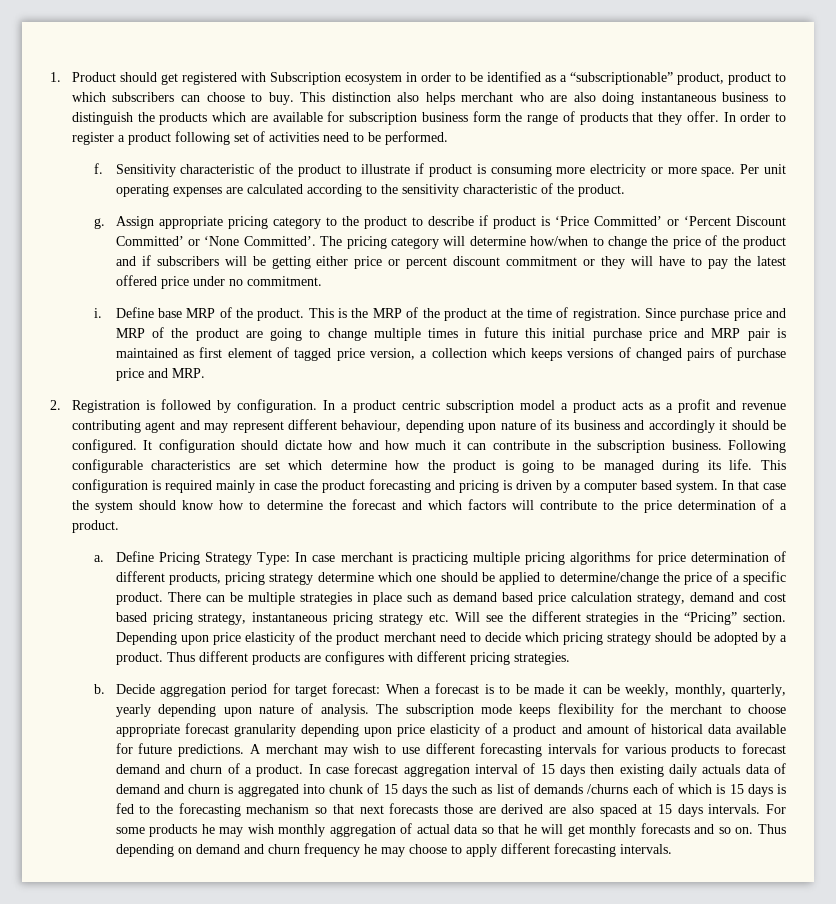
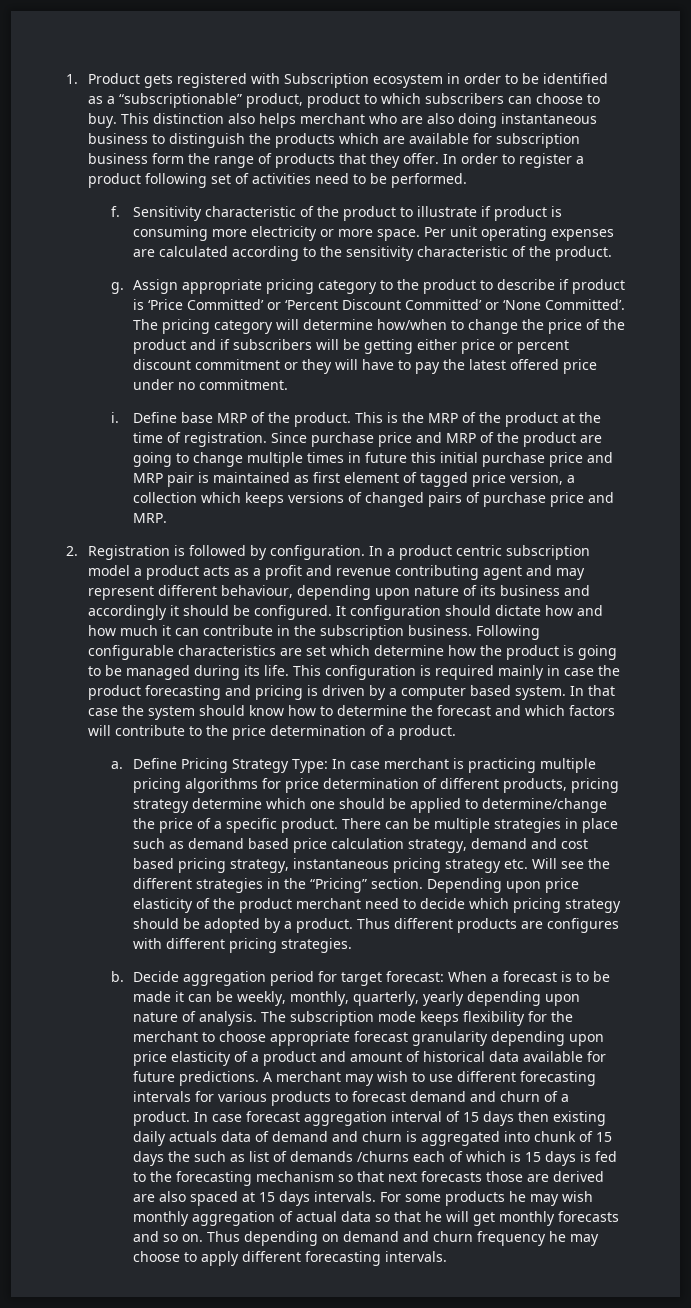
[119,72,178,85] should get -> [144,74,174,88] gets

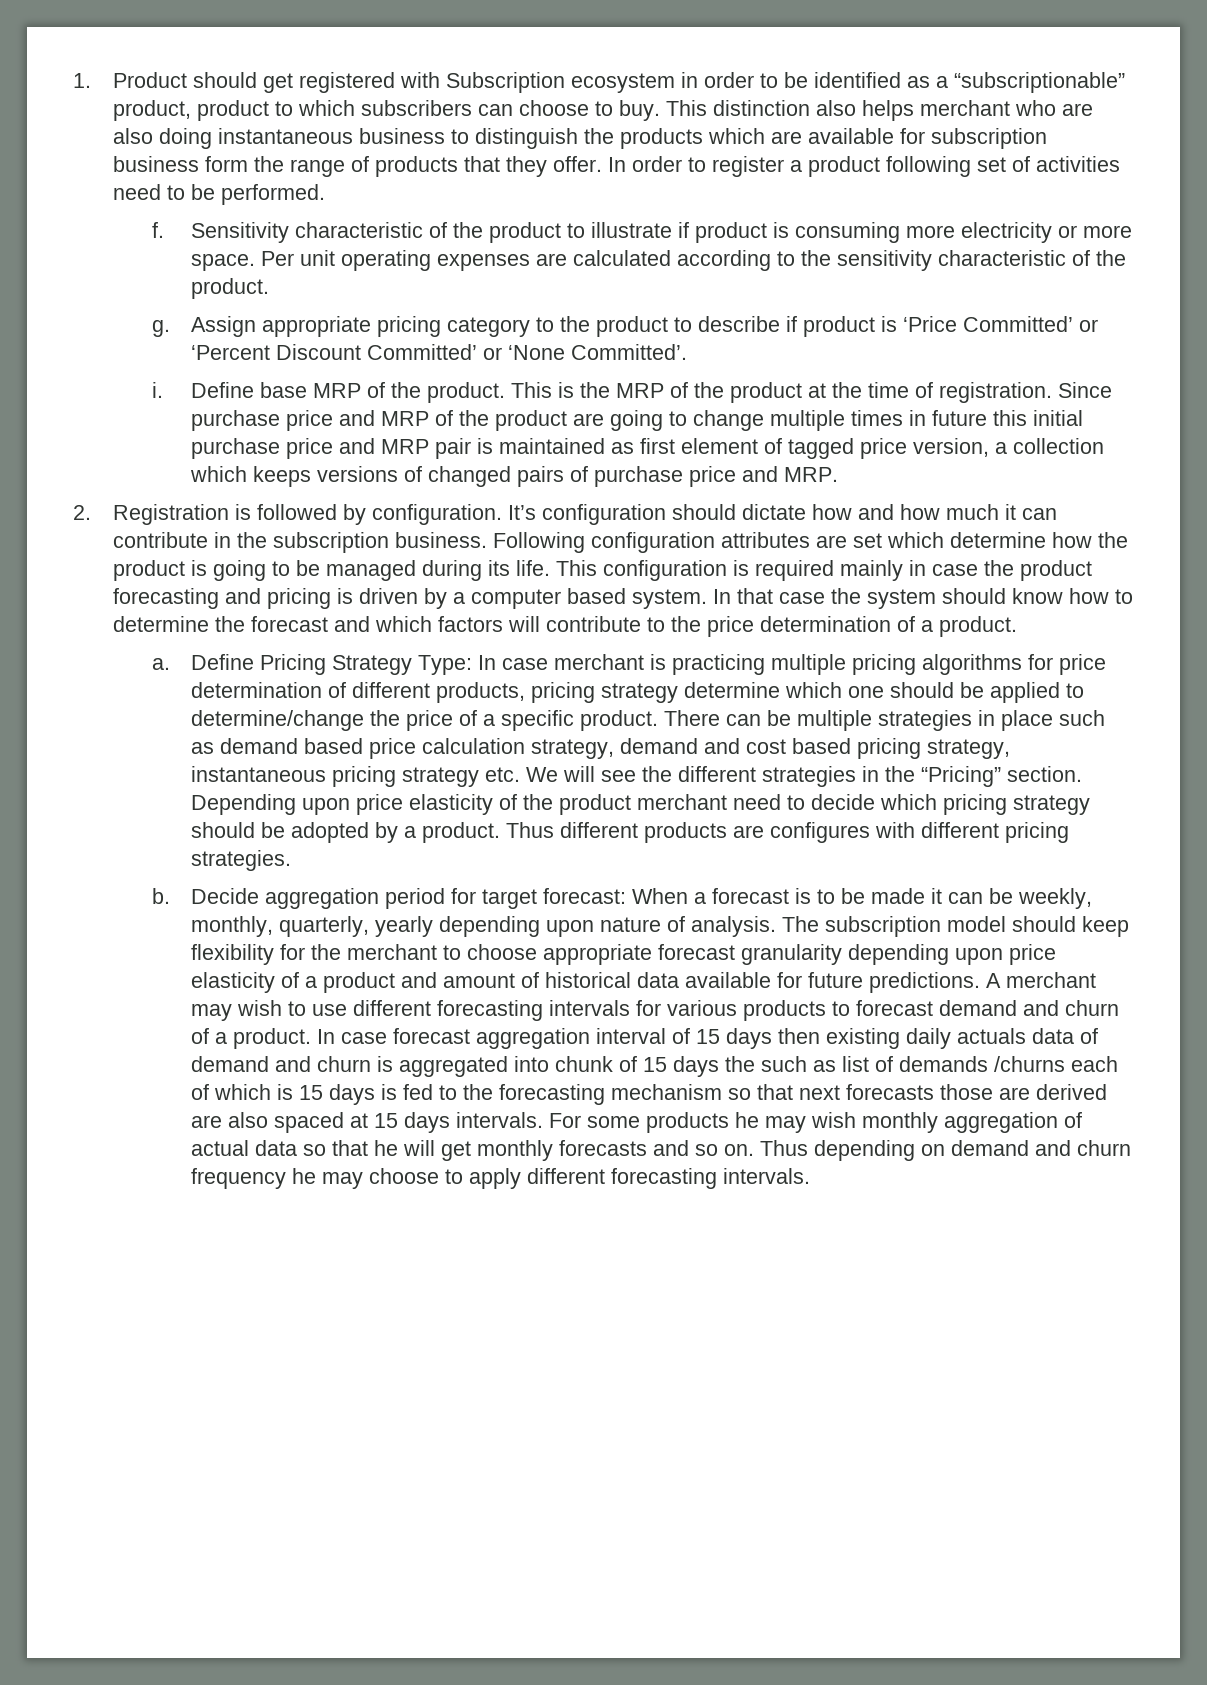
[144,74,174,88] gets -> [192,72,293,93] should get
[132,319,625,334] [132,339,569,354] [132,359,597,374] [132,379,288,390] The pricing category will determine how/when to change the price of the product and if subscribers will be getting either price or percent discount commitment or they will have to pay the latest offered price under no commitment. -> (688, 352) none
[369,545,591,560] [88,565,586,580] [88,585,591,600] [88,605,347,620] In a product centric subscription model a product acts as a profit and revenue contributing agent and may represent different behaviour, depending upon nature of its business and accordingly it should be configured. It -> [507,505,536,520] It’s
[88,645,277,660] configurable characteristics -> [590,532,810,553] configuration attributes
[531,858,557,869] Will -> [526,766,596,782] We will
[377,1011,459,1026] mode keeps -> [947,916,1130,937] model should keep

